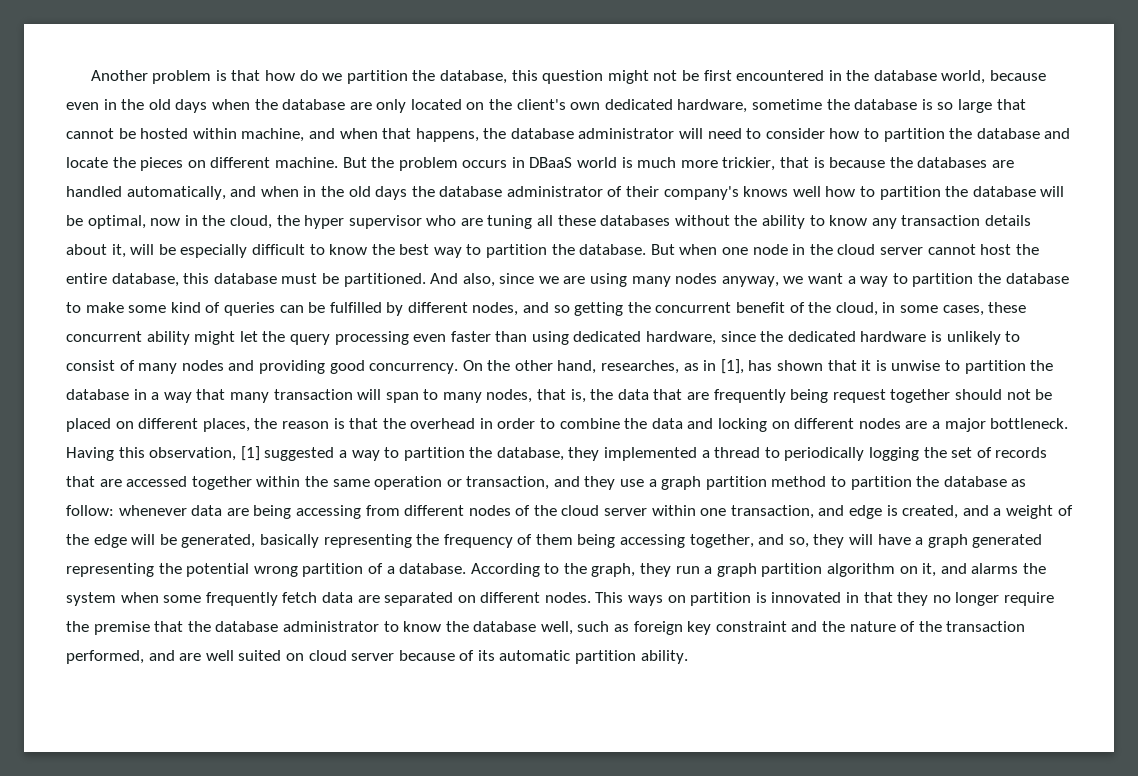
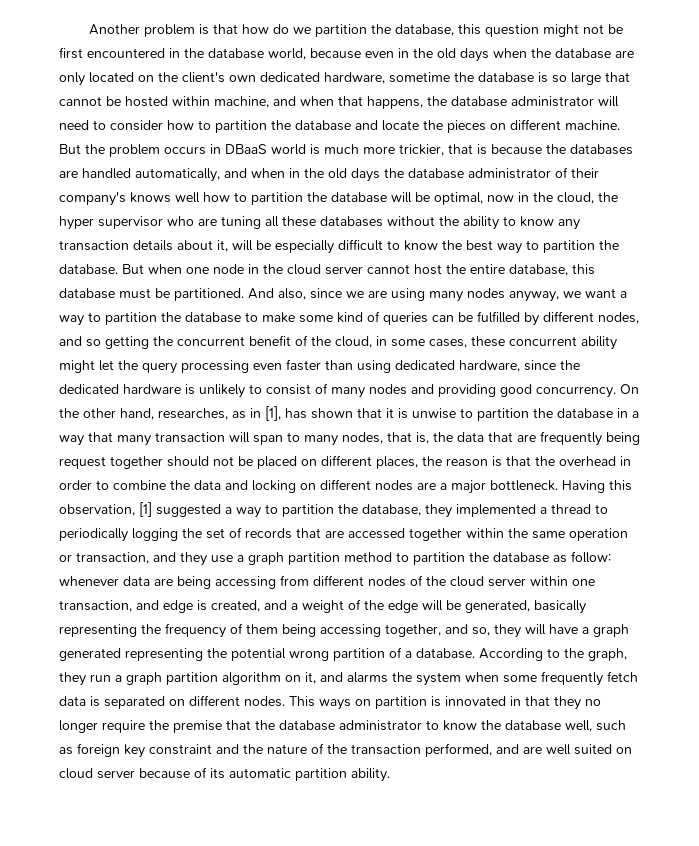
[357,595,380,603] are -> [90,696,100,707] is

